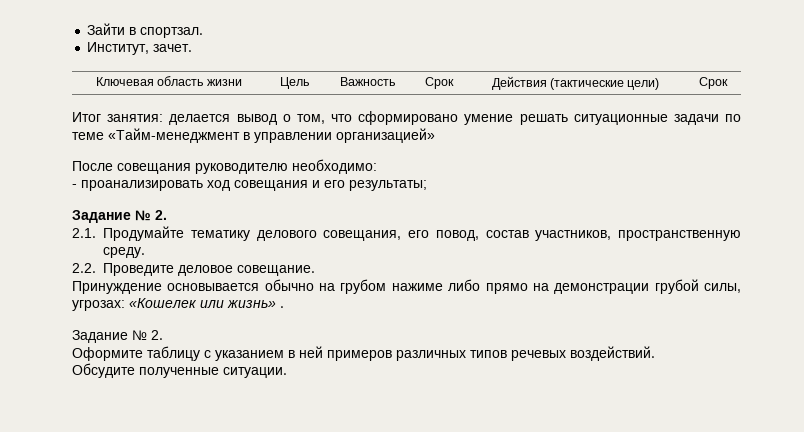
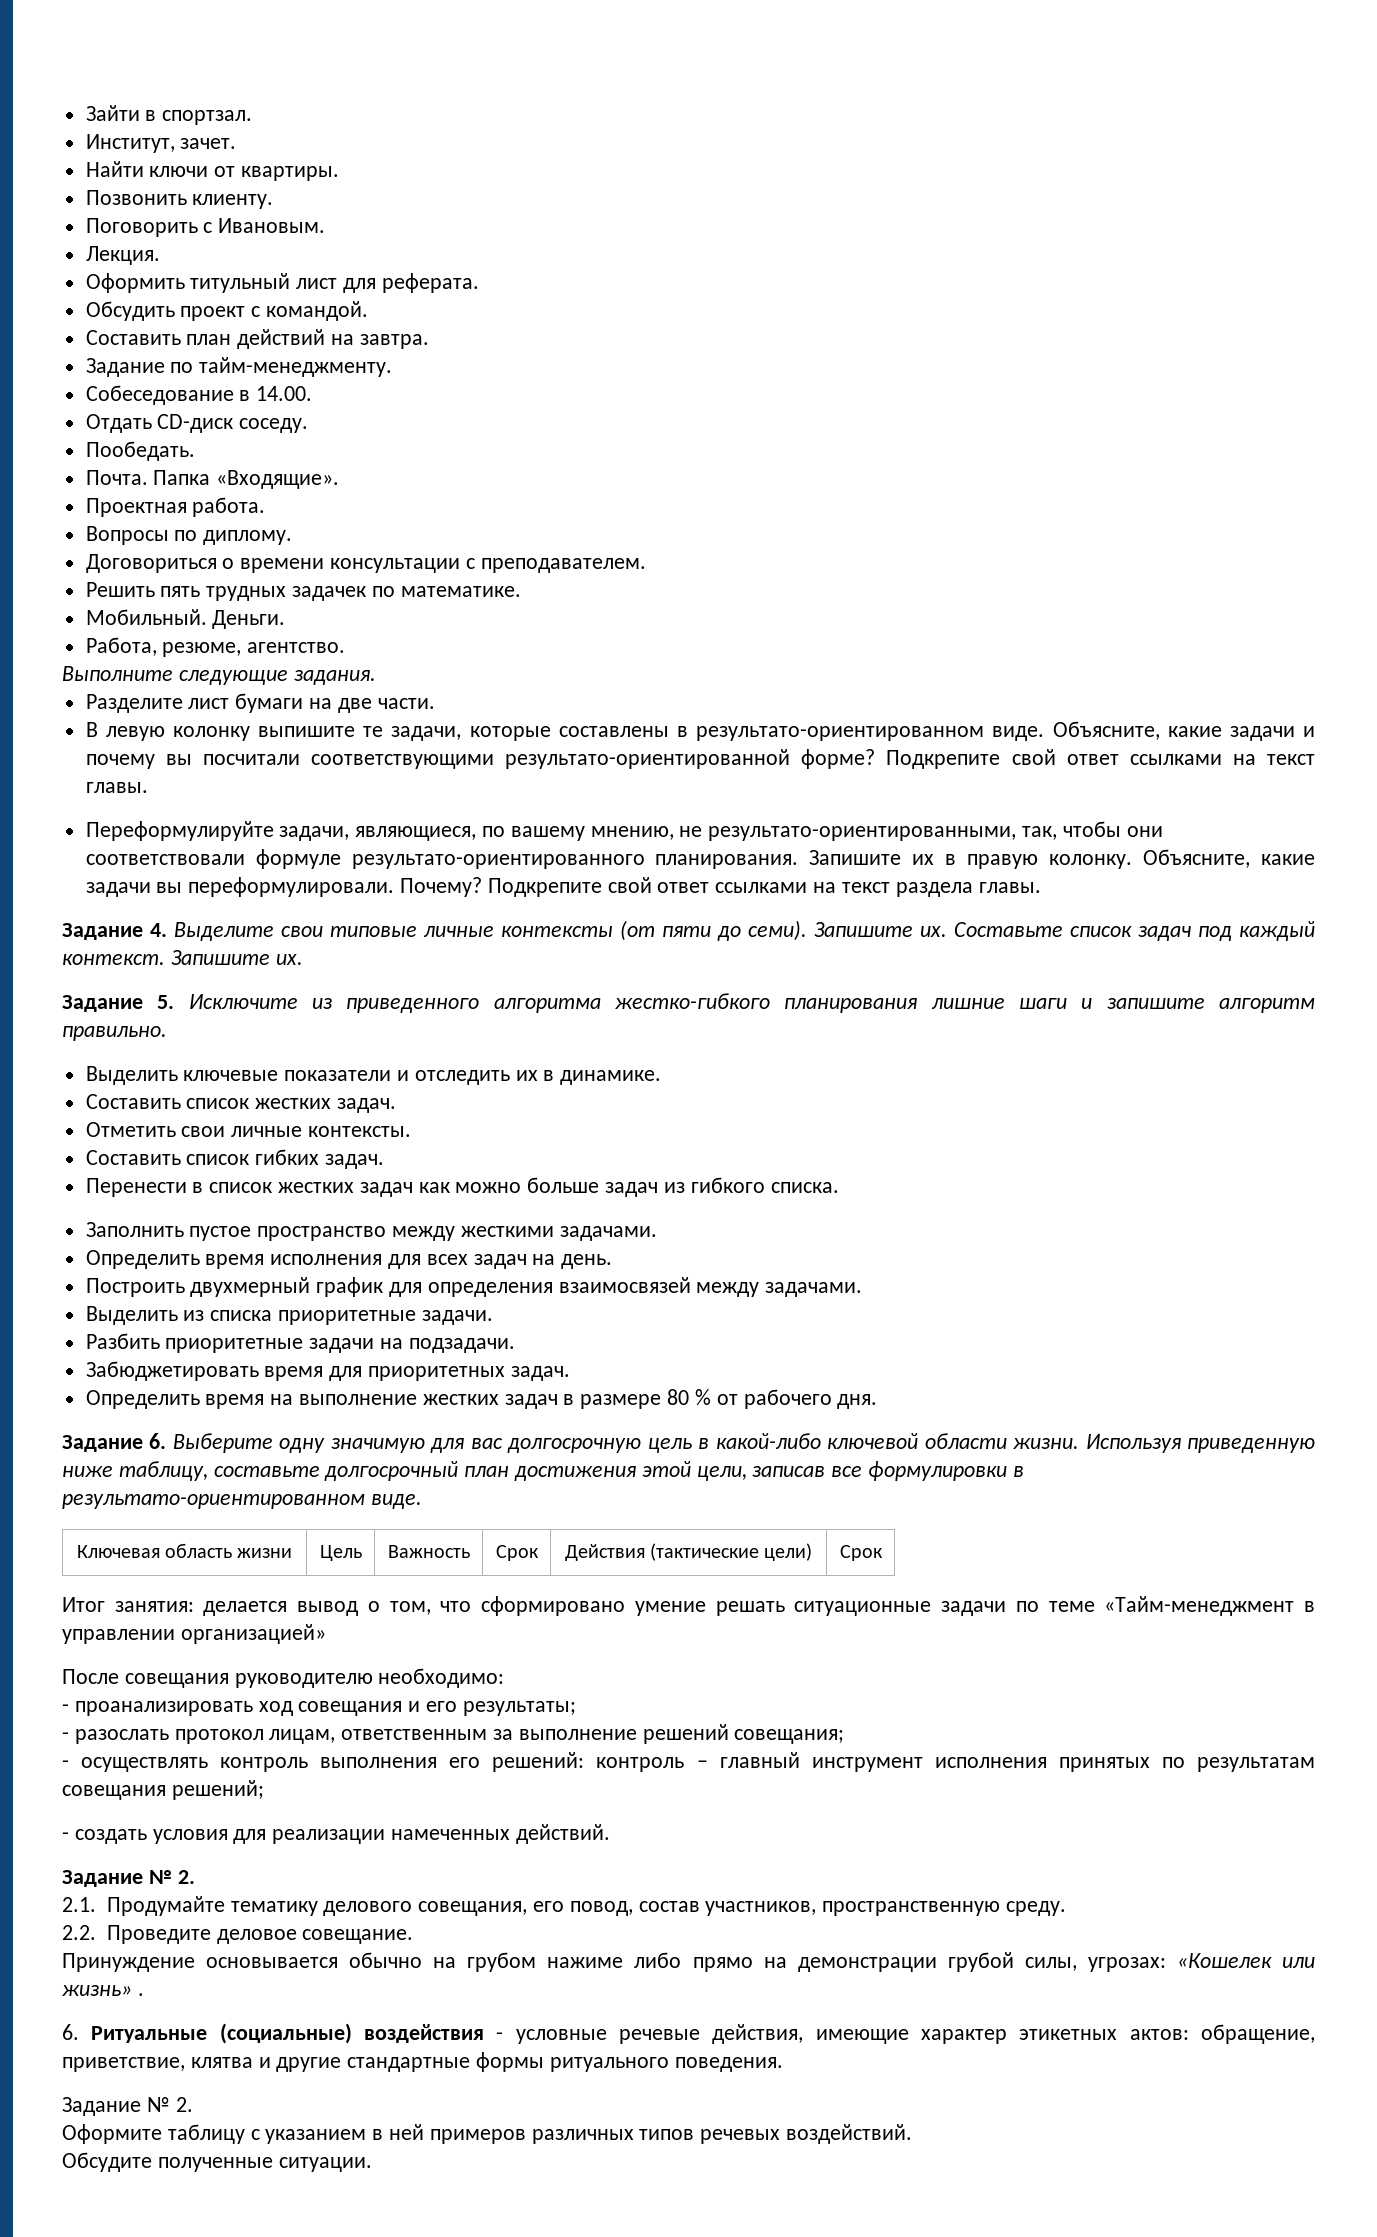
(193, 48) none -> [85,161,340,181] [85,190,274,209] [85,218,326,237] [85,246,160,265] [85,273,479,293] [85,301,369,321] [85,329,429,349] [85,357,393,377] [85,385,313,405] [85,414,309,433] [85,441,195,461] [85,470,340,489] [85,497,266,517] [85,526,293,545] [85,554,646,573] [85,582,521,601] [85,609,286,629] [85,637,346,657] [62,666,376,685] [85,693,435,713] [85,721,1315,741] [85,749,1315,769] [85,782,148,793] [85,821,1163,841] [85,849,1315,869] [85,877,1041,897] [62,920,1315,941] [62,950,303,965] [62,993,1315,1013] [62,1026,167,1041] [85,1066,662,1085] [85,1094,397,1113] [85,1122,412,1137] [85,1149,385,1169] [85,1177,839,1197] [85,1222,657,1241] [85,1250,613,1269] [85,1277,863,1297] [85,1306,493,1325] [85,1333,515,1353] [85,1361,570,1381] [85,1389,878,1409] [62,1433,1315,1453] [62,1461,1024,1481] [62,1494,422,1509] // Найти ключи от квартиры. // Позвонить клиенту. // Поговорить с Ивановым. // Лекция. // Оформить титульный лист для реферата. // Обсудить проект с командой. // Составить план действий на завтра. // Задание по тайм-менеджменту. // Собеседование в 14.00. // Отдать CD-диск соседу. // Пообедать. // Почта. Папка «Входящие». // Проектная работа. // Вопросы по диплому. // Договориться о времени консультации с преподавателем. // Решить пять трудных задачек по математике. // Мобильный. Деньги. // Работа, резюме, агентство. // Выполните следующие задания. // Разделите лист бумаги на две части. // В левую колонку выпишите те задачи, которые составлены в результато-ориентированном виде. Объясните, какие задачи и почему вы посчитали соответствующими результато-ориентированной форме? Подкрепите свой ответ ссылками на текст главы. // Переформулируйте задачи, являющиеся, по вашему мнению, не результато-ориентированными, так, чтобы они соответствовали формуле результато-ориентированного планирования. Запишите их в правую колонку. Объясните, какие задачи вы переформулировали. Почему? Подкрепите свой ответ ссылками на текст раздела главы. // Задание 4. Выделите свои типовые личные контексты (от пяти до семи). Запишите их. Составьте список задач под каждый контекст. Запишите их. // Задание 5. Исключите из приведенного алгоритма жестко-гибкого планирования лишние шаги и запишите алгоритм правильно. // Выделить ключевые показатели и отследить их в динамике. // Составить список жестких задач. // Отметить свои личные контексты. // Составить список гибких задач. // Перенести в список жестких задач как можно больше задач из гибкого списка. // Заполнить пустое пространство между жесткими задачами. // Определить время исполнения для всех задач на день. // Построить двухмерный график для определения взаимосвязей между задачами. // Выделить из списка приоритетные задачи. // Разбить приоритетные задачи на подзадачи. // Забюджетировать время для приоритетных задач. // Определить время на выполнение жестких задач в размере 80 % от рабочего дня. // Задание 6. Выберите одну значимую для вас долгосрочную цель в какой-либо ключевой области жизни. Используя приведенную ниже таблицу, составьте долгосрочный план достижения этой цели, записав все формулировки в результато-ориентированном виде.
(427, 185) none -> [62,1724,845,1744] [62,1752,1315,1772] [62,1780,264,1800] [62,1824,610,1844] // - разослать протокол лицам, ответственным за выполнение решений совещания; // - осуществлять контроль выполнения его решений: контроль – главный инструмент исполнения принятых по результатам совещания решений; // - создать условия для реализации намеченных действий.
(284, 307) none -> [62,2023,1315,2044] [62,2052,783,2072] // 6. Ритуальные (социальные) воздействия - условные речевые действия, имеющие характер этикетных актов: обращение, приветствие, клятва и другие стандартные формы ритуального поведения.

